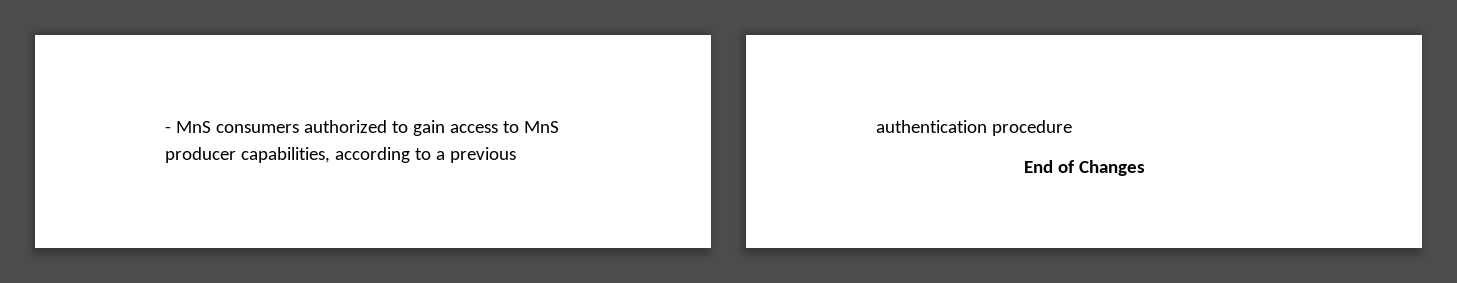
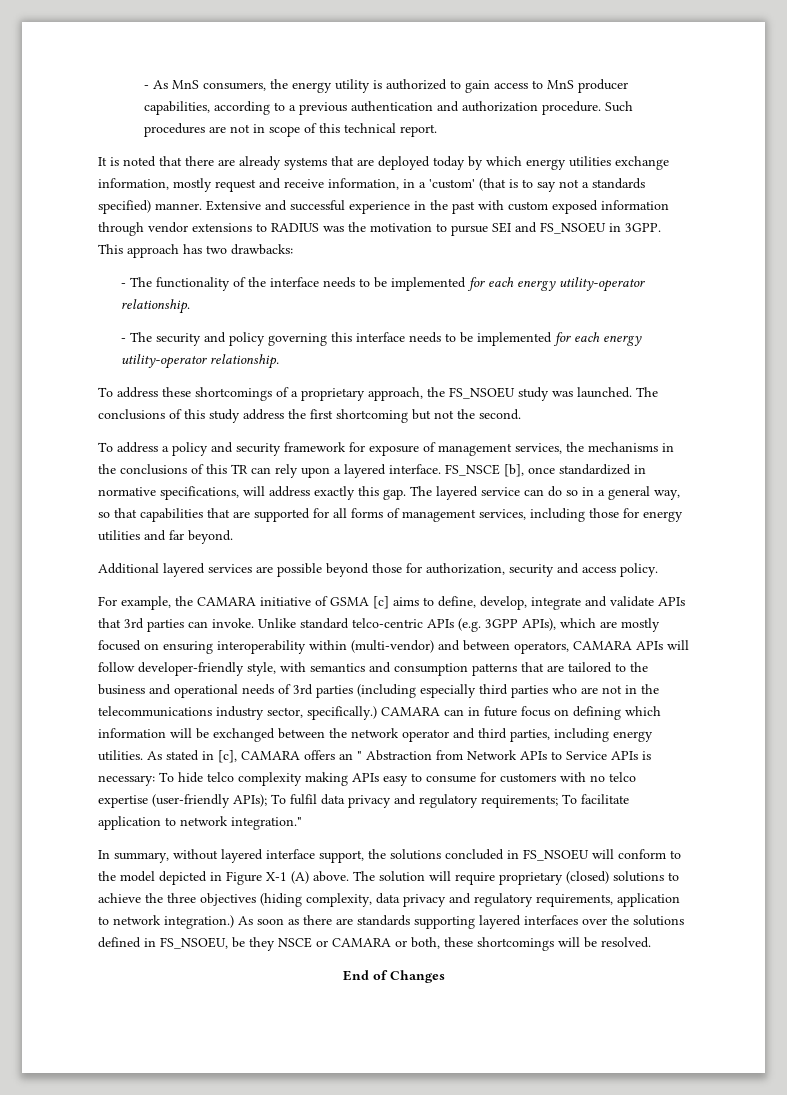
[164,121,299,133] - MnS consumers -> [144,79,383,93] - As MnS consumers, the energy utility is
[991,120,1072,136] procedure -> [437,101,634,115] [144,123,438,137] [98,156,669,170] [98,178,645,192] [98,200,669,214] [98,222,661,236] [98,244,293,258] [121,277,646,292] [121,299,191,314] [121,332,643,346] [121,354,280,369] [98,387,658,401] [98,409,521,423] [98,442,674,456] [98,464,646,478] [98,486,680,500] [98,508,683,522] [98,530,233,544] [98,563,658,577] [98,596,685,610] [98,618,660,632] [98,640,689,654] [98,662,648,676] [98,684,659,698] [98,706,661,720] [98,728,653,742] [98,750,651,763] [98,772,636,786] [98,794,629,808] [98,816,302,830] [98,849,681,863] [98,871,679,885] [98,893,680,907] [98,915,684,929] [98,937,651,951] and authorization procedure. Such procedures are not in scope of this technical report. // It is noted that there are already systems that are deployed today by which energy utilities exchange information, mostly request and receive information, in a 'custom' (that is to say not a standards specified) manner. Extensive and successful experience in the past with custom exposed information through vendor extensions to RADIUS was the motivation to pursue SEI and FS_NSOEU in 3GPP. This approach has two drawbacks: // - The functionality of the interface needs to be implemented for each energy utility-operator relationship. // - The security and policy governing this interface needs to be implemented for each energy utility-operator relationship. // To address these shortcomings of a proprietary approach, the FS_NSOEU study was launched. The conclusions of this study address the first shortcoming but not the second. // To address a policy and security framework for exposure of management services, the mechanisms in the conclusions of this TR can rely upon a layered interface. FS_NSCE [b], once standardized in normative specifications, will address exactly this gap. The layered service can do so in a general way, so that capabilities that are supported for all forms of management services, including those for energy utilities and far beyond. // Additional layered services are possible beyond those for authorization, security and access policy. // For example, the CAMARA initiative of GSMA [c] aims to define, develop, integrate and validate APIs that 3rd parties can invoke. Unlike standard telco-centric APIs (e.g. 3GPP APIs), which are mostly focused on ensuring interoperability within (multi-vendor) and between operators, CAMARA APIs will follow developer-friendly style, with semantics and consumption patterns that are tailored to the business and operational needs of 3rd parties (including especially third parties who are not in the telecommunications industry sector, specifically.) CAMARA can in future focus on defining which information will be exchanged between the network operator and third parties, including energy utilities. As stated in [c], CAMARA offers an " Abstraction from Network APIs to Service APIs is necessary: To hide telco complexity making APIs easy to consume for customers with no telco expertise (user-friendly APIs); To fulfil data privacy and regulatory requirements; To facilitate application to network integration." // In summary, without layered interface support, the solutions concluded in FS_NSOEU will conform to the model depicted in Figure X-1 (A) above. The solution will require proprietary (closed) solutions to achieve the three objectives (hiding complexity, data privacy and regulatory requirements, application to network integration.) As soon as there are standards supporting layered interfaces over the solutions defined in FS_NSOEU, be they NSCE or CAMARA or both, these shortcomings will be resolved.

